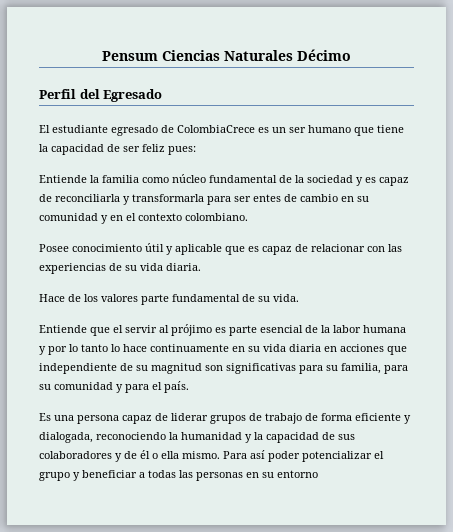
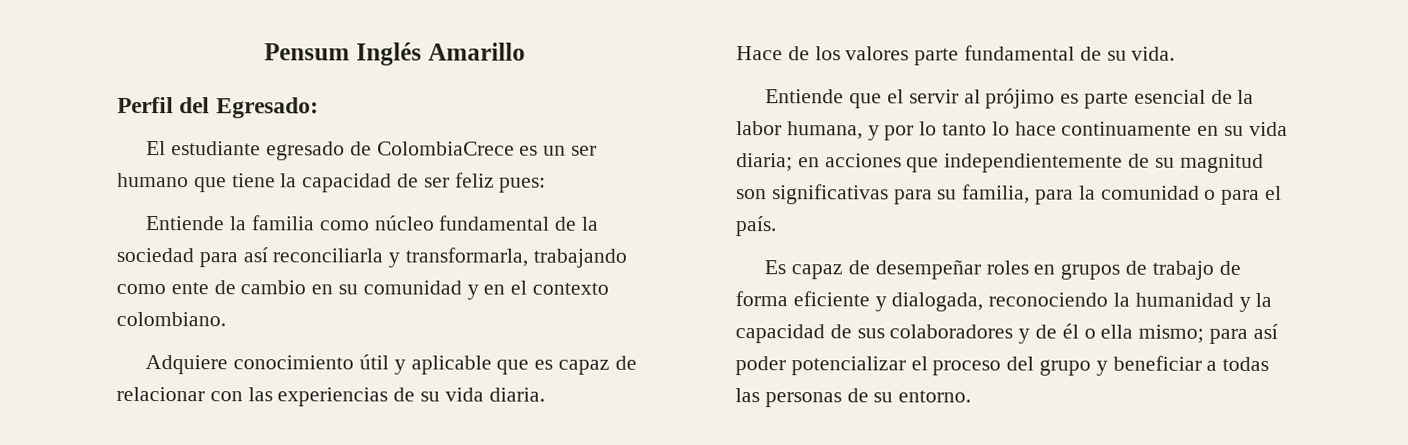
[162,49,351,61] Ciencias Naturales Décimo -> [356,42,526,66] Inglés Amarillo
[103,89,163,102] Egresado -> [215,97,319,119] Egresado:
[356,177,409,186] [39,194,281,205] y es capaz de reconciliarla y transformarla para ser entes -> [198,247,627,268] [116,282,209,295] para así reconciliarla y transformarla, trabajando como ente
[39,244,69,252] Posee -> [145,355,229,375] Adquiere
[363,325,406,333] humana -> [786,121,863,140] humana,
[289,344,321,352] diaria -> [736,153,793,172] diaria;
[39,363,117,374] independiente -> [944,153,1124,173] independientemente
[39,382,123,393] su comunidad y -> [1078,185,1217,200] la comunidad o
[54,413,208,424] una persona capaz de liderar -> [791,259,1056,280] capaz de desempeñar roles en
[182,451,247,459] mismo. Para -> [1138,324,1249,344] mismo; para
(384, 455) none -> [932,356,1035,376] proceso del
[246,470,318,478] en su entorno -> [846,388,972,403] de su entorno.

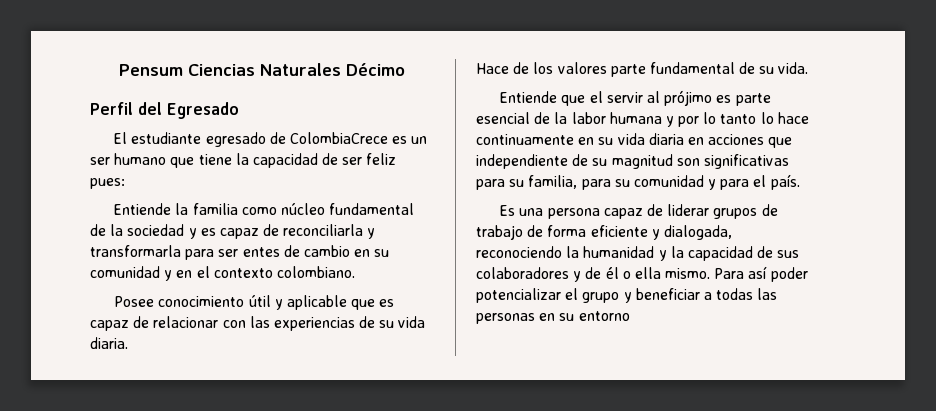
[356,42,526,66] Inglés Amarillo -> [188,63,405,76] Ciencias Naturales Décimo
[215,97,319,119] Egresado: -> [167,102,239,119] Egresado
[198,247,627,268] [116,282,209,295] para así reconciliarla y transformarla, trabajando como ente -> [188,224,376,239] [90,245,280,260] y es capaz de reconciliarla y transformarla para ser entes
[145,355,229,375] Adquiere -> [114,296,155,307] Posee
[786,121,863,140] humana, -> [609,112,662,124] humana
[736,153,793,172] diaria; -> [648,133,684,145] diaria
[944,153,1124,173] independientemente -> [476,154,568,169] independiente
[1078,185,1217,200] la comunidad o -> [614,175,717,190] su comunidad y
[791,259,1056,280] capaz de desempeñar roles en -> [519,204,710,219] una persona capaz de liderar
[1138,324,1249,344] mismo; para -> [665,268,745,279] mismo. Para
[932,356,1035,376] proceso del -> (579, 294) none
[846,388,972,403] de su entorno. -> [539,311,630,321] en su entorno

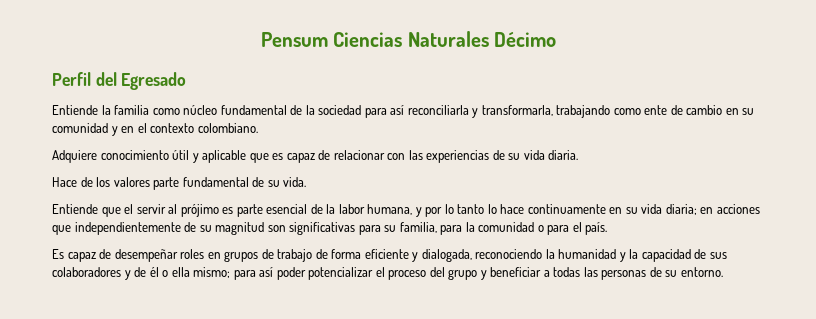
[114,132,428,147] [90,153,397,168] [90,178,125,189] // El estudiante egresado de ColombiaCrece es un ser humano que tiene la capacidad de ser feliz pues: -> (187, 81) none
[188,224,376,239] [90,245,280,260] y es capaz de reconciliarla y transformarla para ser entes -> [364,105,668,118] para así reconciliarla y transformarla, trabajando como ente
[114,296,155,307] Posee -> [52,150,97,163] Adquiere
[609,112,662,124] humana -> [367,204,413,215] humana,
[648,133,684,145] diaria -> [665,204,697,215] diaria;
[476,154,568,169] independiente -> [74,222,181,235] independientemente
[614,175,717,190] su comunidad y -> [465,222,544,232] la comunidad o
[519,204,710,219] una persona capaz de liderar -> [67,249,221,262] capaz de desempeñar roles en
[665,268,745,279] mismo. Para -> [193,267,256,280] mismo; para
(579, 294) none -> [388,267,445,280] proceso del
[539,311,630,321] en su entorno -> [649,267,723,277] de su entorno.

